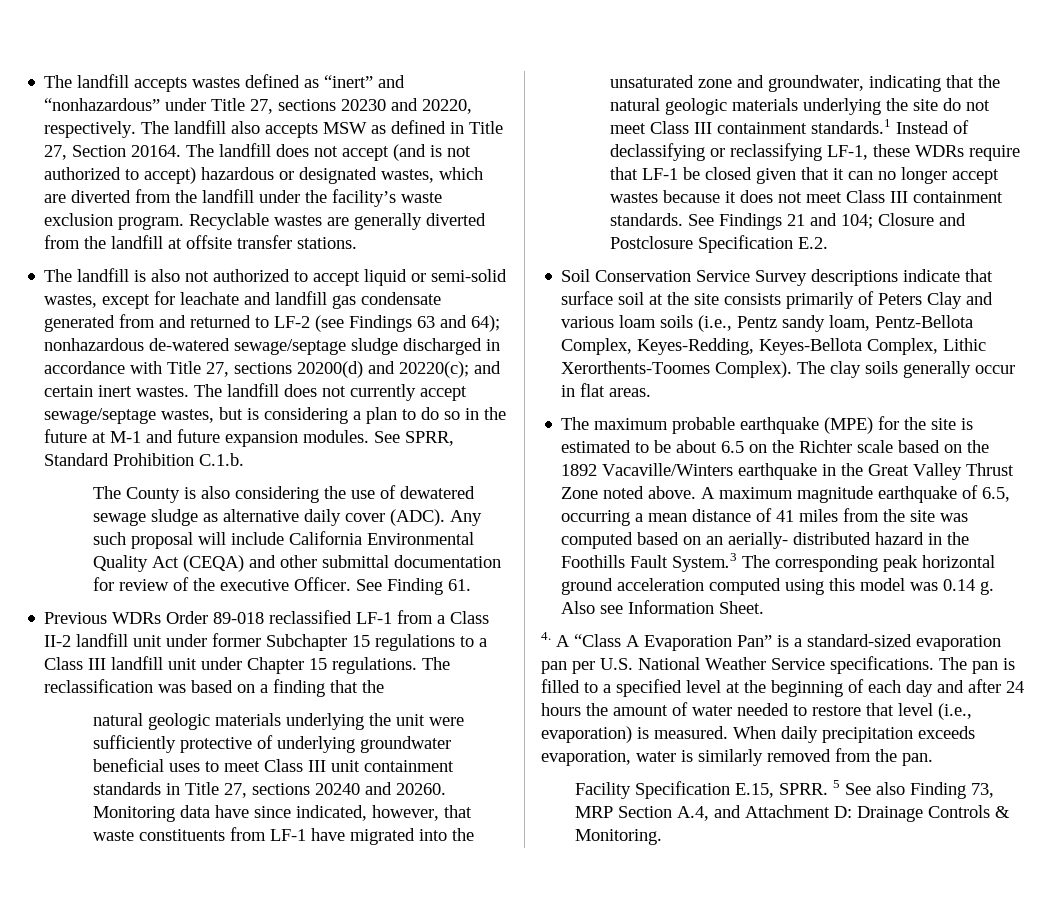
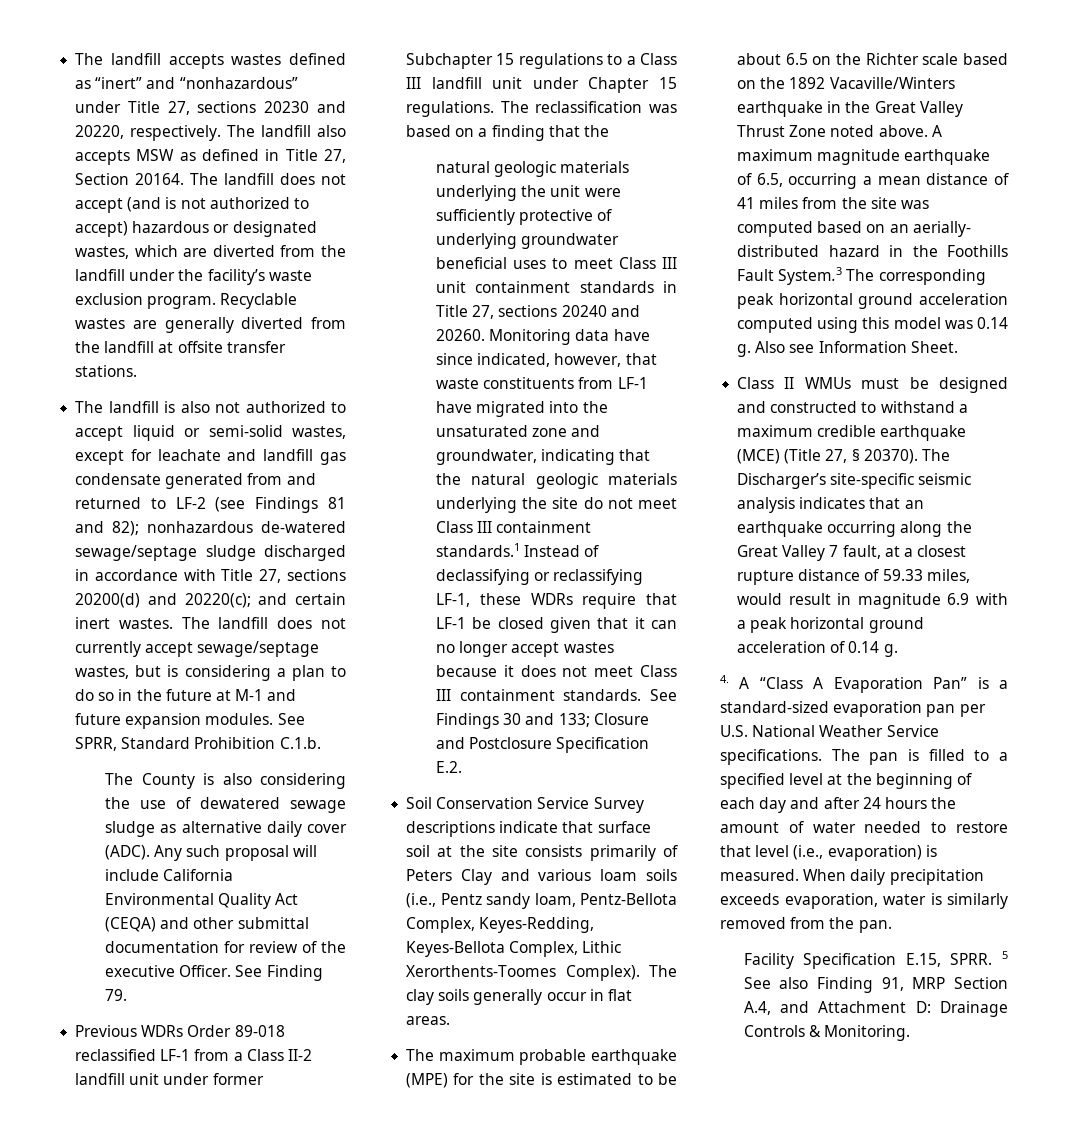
[417,315,501,332] 63 and 64); -> [328,497,346,509] [75,521,140,536] 81 and 82);
[447,579,471,591] 61. -> [104,989,127,1001] 79.
[786,213,873,229] 21 and 104; -> [503,713,590,727] 30 and 133;
(765, 607) none -> [737,377,1008,393] [737,401,968,413] [737,425,967,441] [737,449,950,464] [737,473,972,489] [737,497,924,513] [737,521,972,537] [737,545,967,561] [737,569,970,585] [737,593,1008,609] [737,617,924,633] [737,641,898,657] // Class II WMUs must be designed and constructed to withstand a maximum credible earthquake (MCE) (Title 27, § 20370). The Discharger’s site-specific seismic analysis indicates that an earthquake occurring along the Great Valley 7 fault, at a closest rupture distance of 59.33 miles, would result in magnitude 6.9 with a peak horizontal ground acceleration of 0.14 g.
[971,783,995,798] 73, -> [881,977,904,991] 91,

